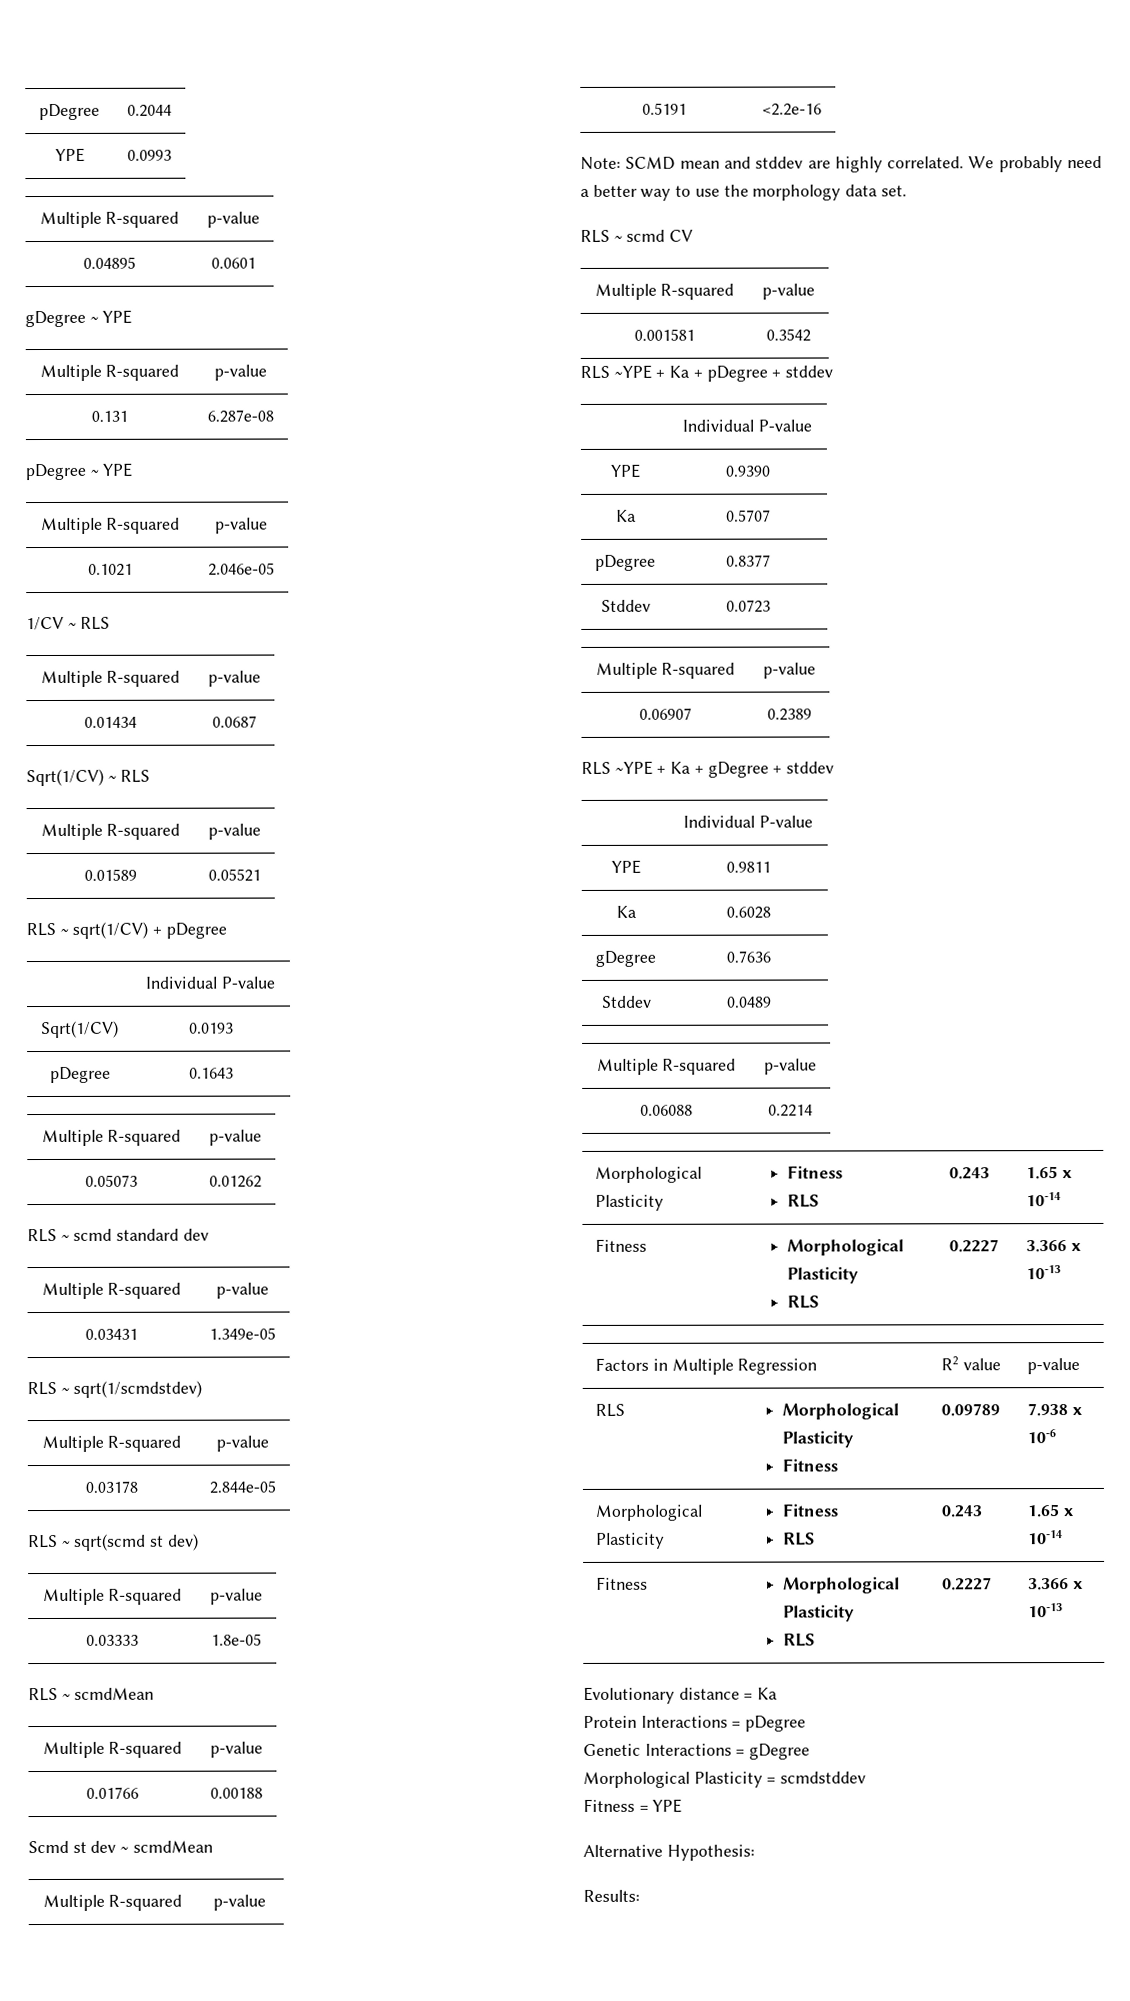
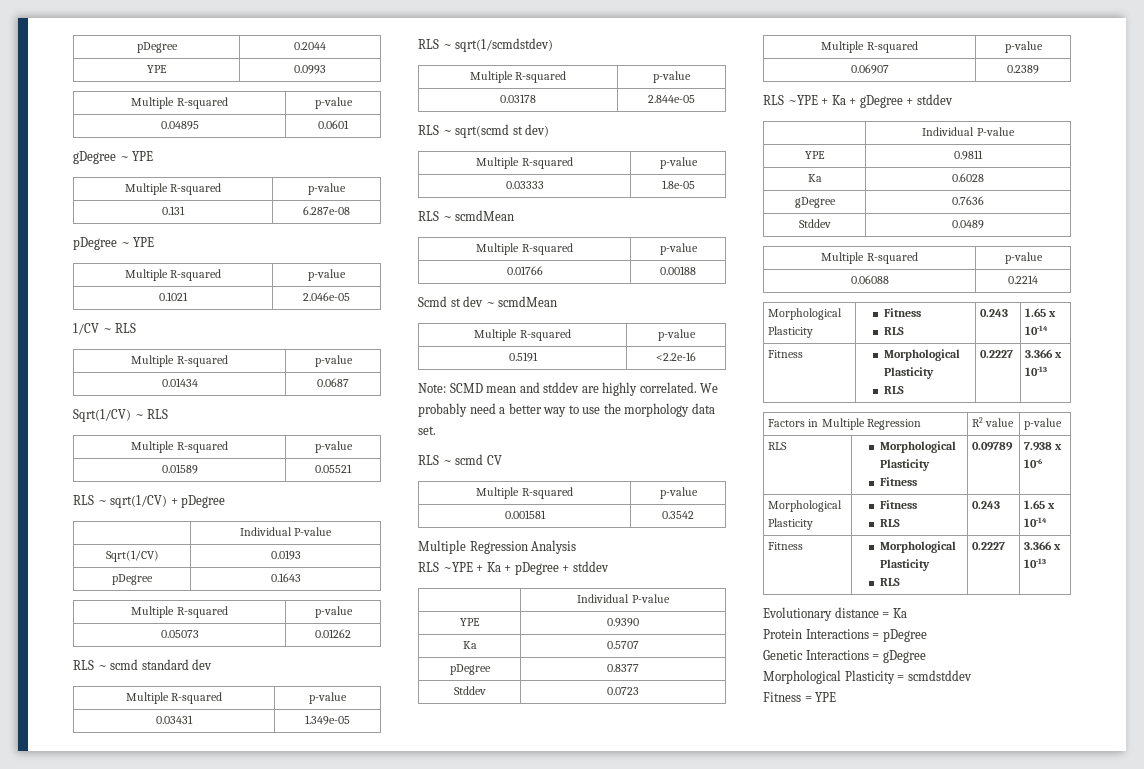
(811, 335) none -> [418,540,577,554] // Multiple Regression Analysis
[583,1844,755,1861] [583,1889,640,1902] // Alternative Hypothesis: // Results: -> (837, 697) none

